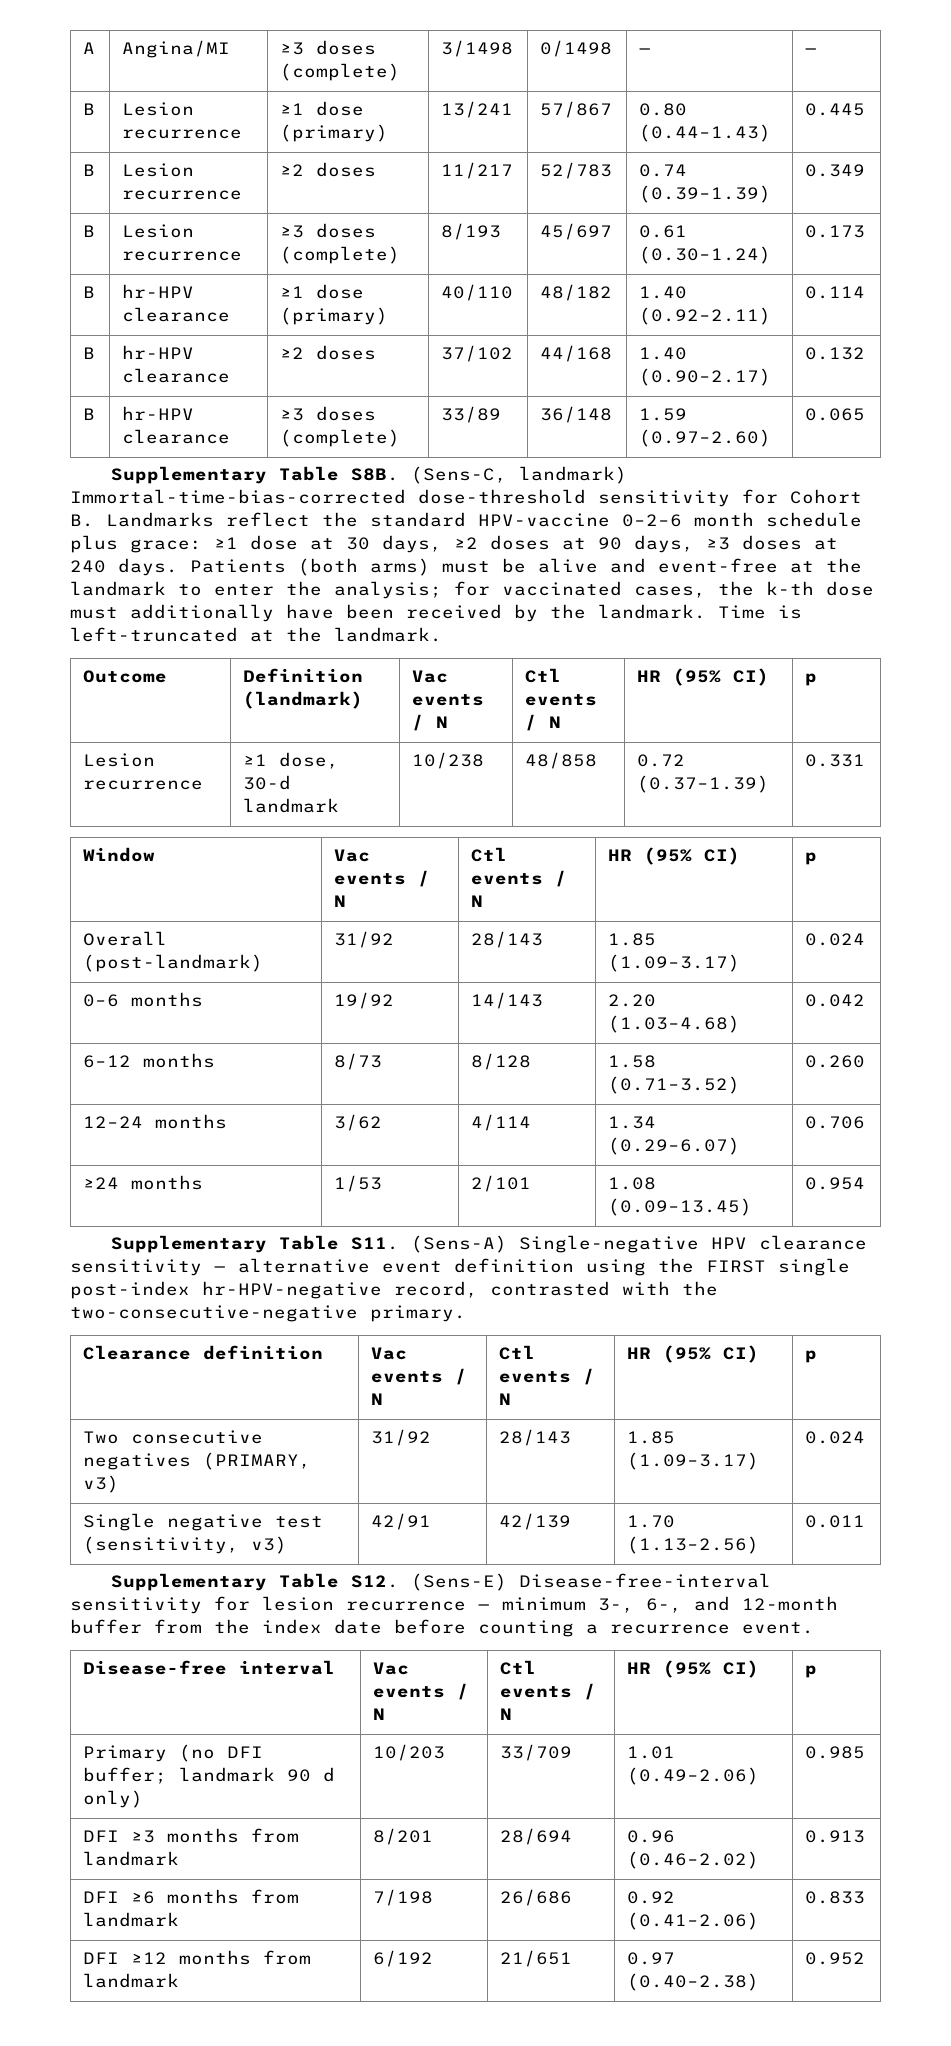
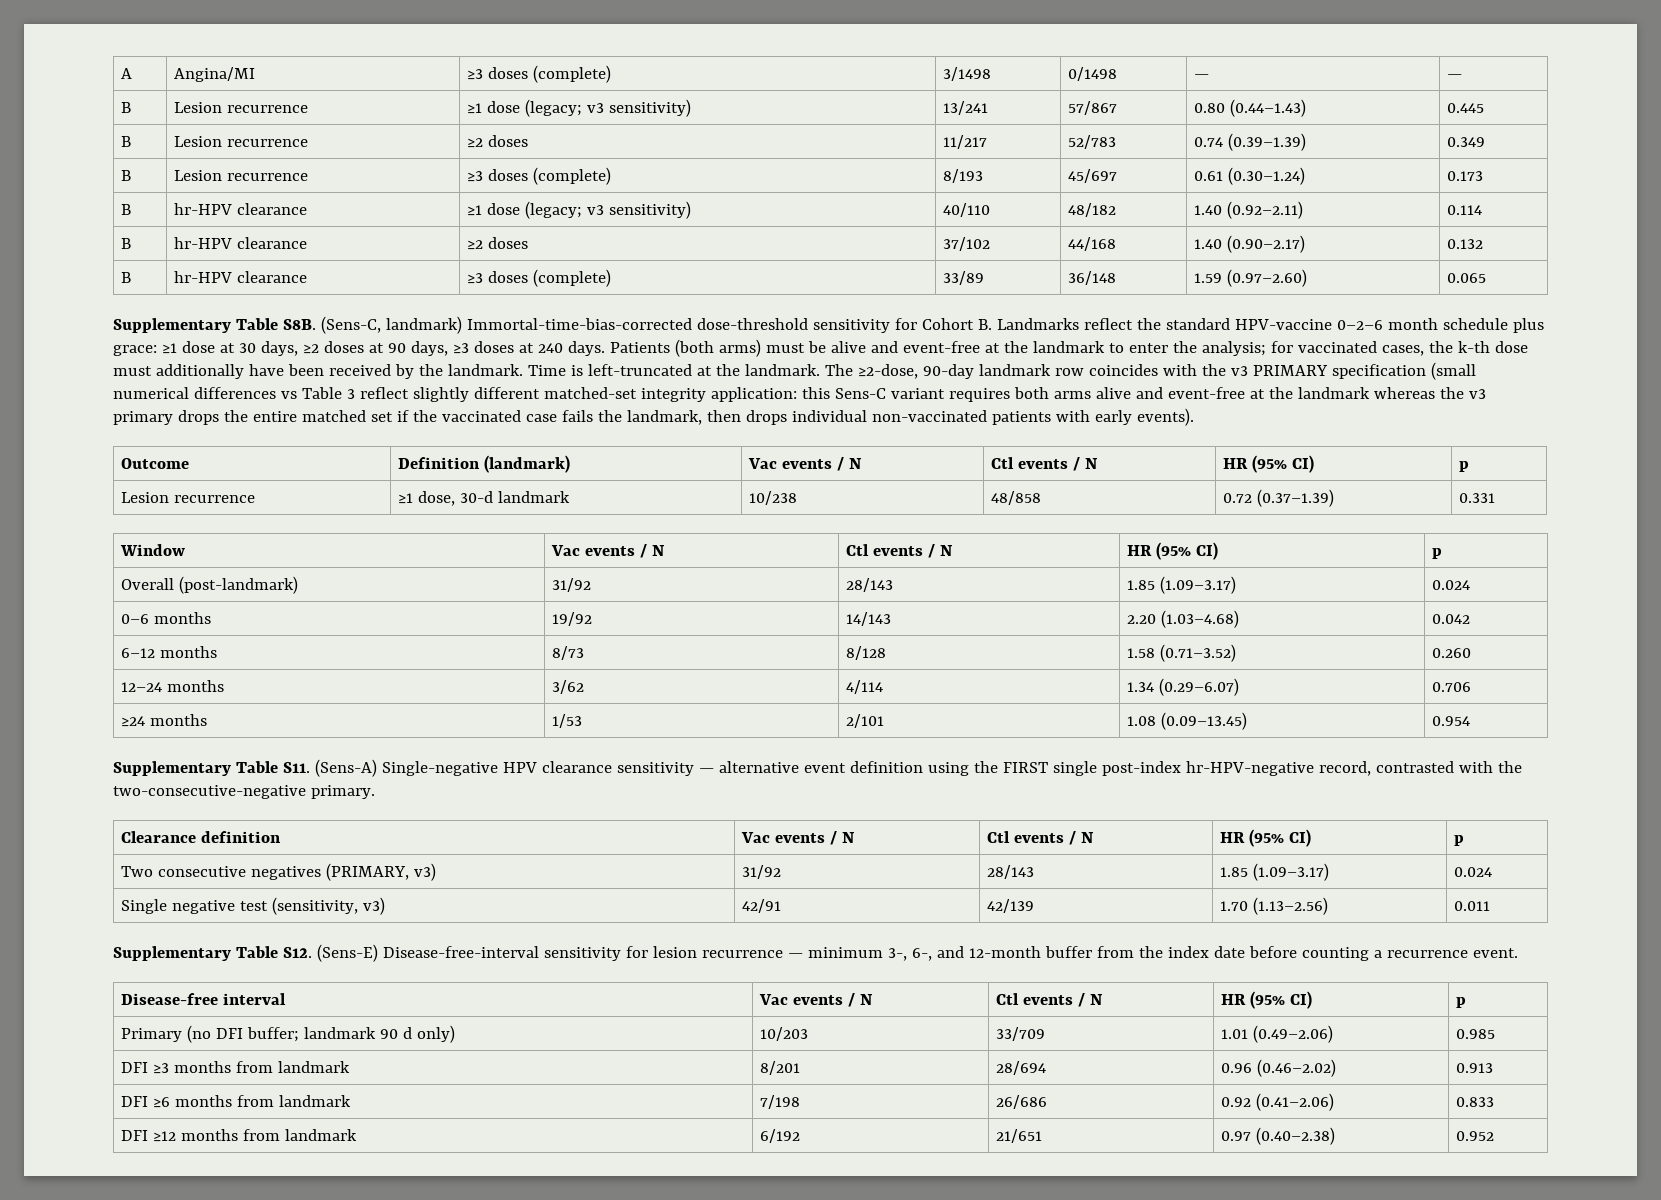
[280,124,389,142] (primary) -> [524,99,691,117] (legacy; v3 sensitivity)
[280,307,389,325] (primary) -> [524,201,691,219] (legacy; v3 sensitivity)
(442, 634) none -> [824,362,1476,380] [113,387,1486,402] [113,408,1194,426] The ≥2-dose, 90-day landmark row coincides with the v3 PRIMARY specification (small numerical differences vs Table 3 reflect slightly different matched-set integrity application: this Sens-C variant requires both arms alive and event-free at the landmark whereas the v3 primary drops the entire matched set if the vaccinated case fails the landmark, then drops individual non-vaccinated patients with early events).

